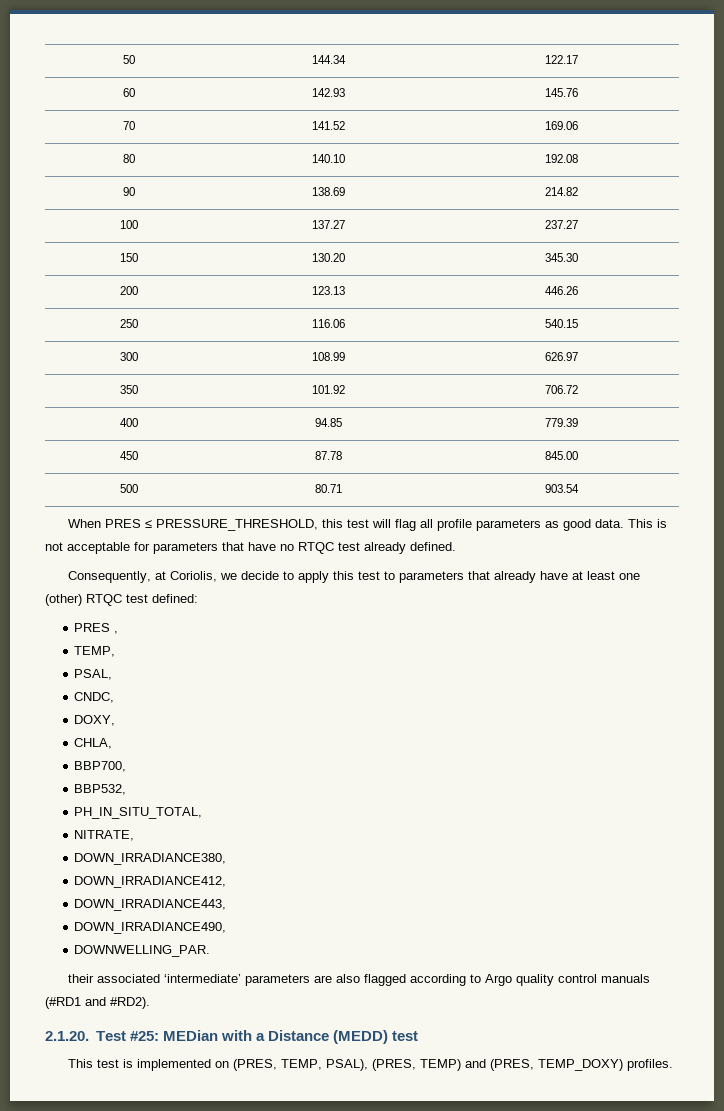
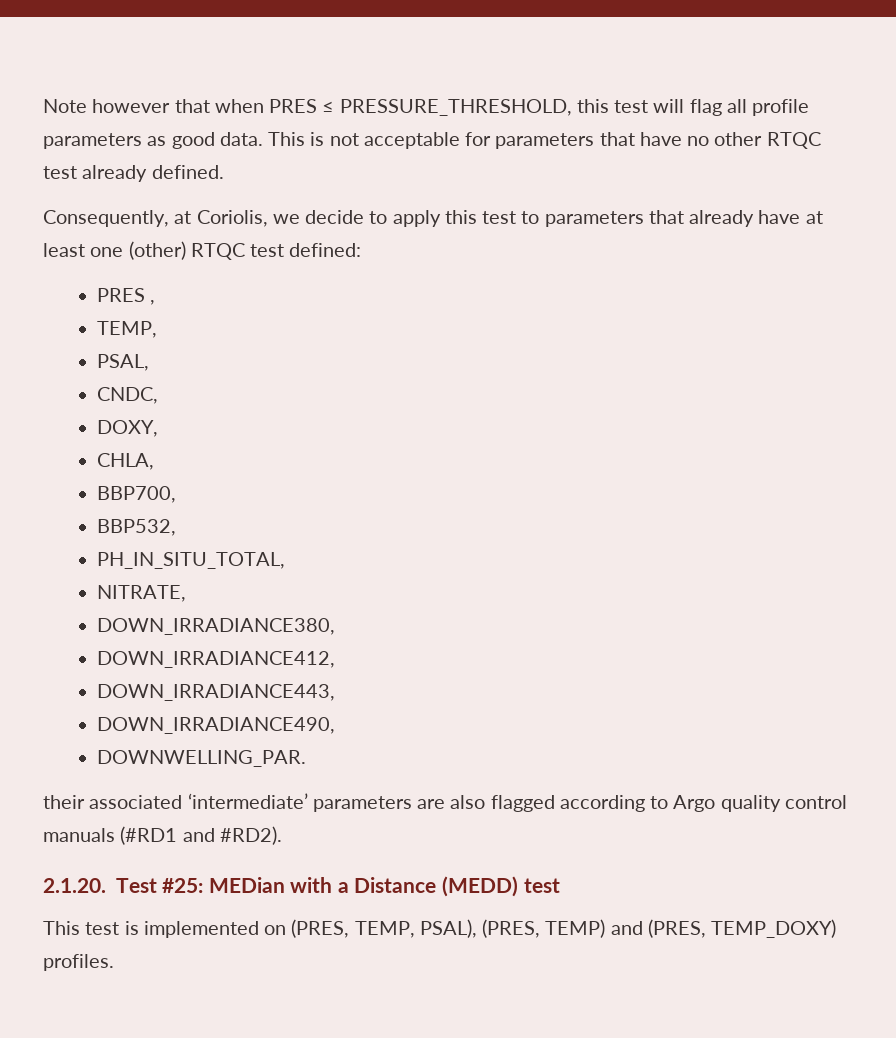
[122,55,135,64] [311,55,346,64] [545,55,578,64] [122,88,135,97] [311,88,345,97] [545,88,578,97] [122,121,135,130] [311,121,345,130] [545,121,578,130] [122,154,135,163] [311,154,345,163] [545,154,578,163] [122,187,135,196] [311,187,345,196] [545,187,578,196] [119,220,138,229] [311,220,345,229] [545,220,578,229] [119,253,138,262] [311,253,345,262] [545,253,578,262] [119,286,138,295] [311,286,345,295] [545,286,578,295] [119,319,138,328] [311,319,345,328] [545,319,578,328] [119,352,138,361] [311,352,345,361] [545,352,578,361] [119,385,138,394] [311,385,345,394] [545,385,578,394] [119,418,138,427] [314,418,342,427] [545,418,578,427] [119,451,138,460] [314,451,342,460] [545,451,578,460] [119,484,138,493] [314,484,342,493] [545,484,579,493] [67,519,101,528] 50 | 144.34 | 122.17 // 60 | 142.93 | 145.76 // 70 | 141.52 | 169.06 // 80 | 140.10 | 192.08 // 90 | 138.69 | 214.82 // 100 | 137.27 | 237.27 // 150 | 130.20 | 345.30 // 200 | 123.13 | 446.26 // 250 | 116.06 | 540.15 // 300 | 108.99 | 626.97 // 350 | 101.92 | 706.72 // 400 | 94.85 | 779.39 // 450 | 87.78 | 845.00 // 500 | 80.71 | 903.54 // When -> [43,99,264,113] Note however that when
(294, 547) none -> [714,132,763,146] other

